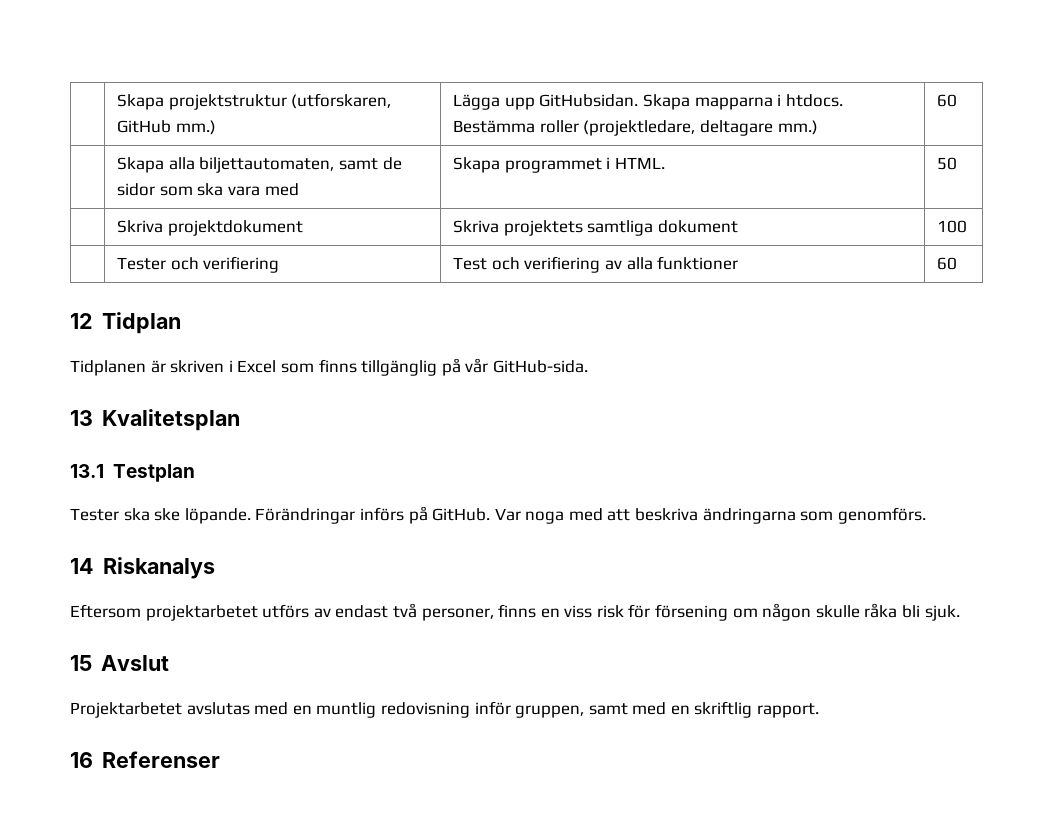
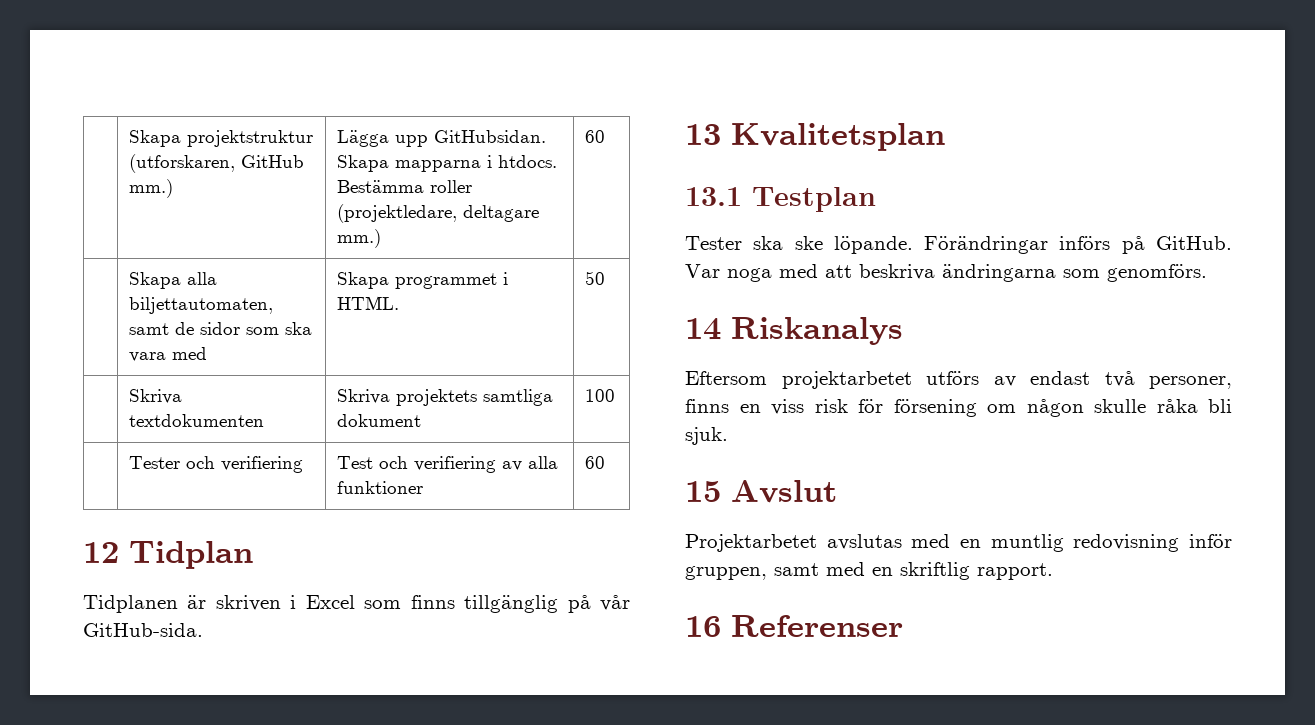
[167,220,303,236] projektdokument -> [129,414,265,427] textdokumenten

